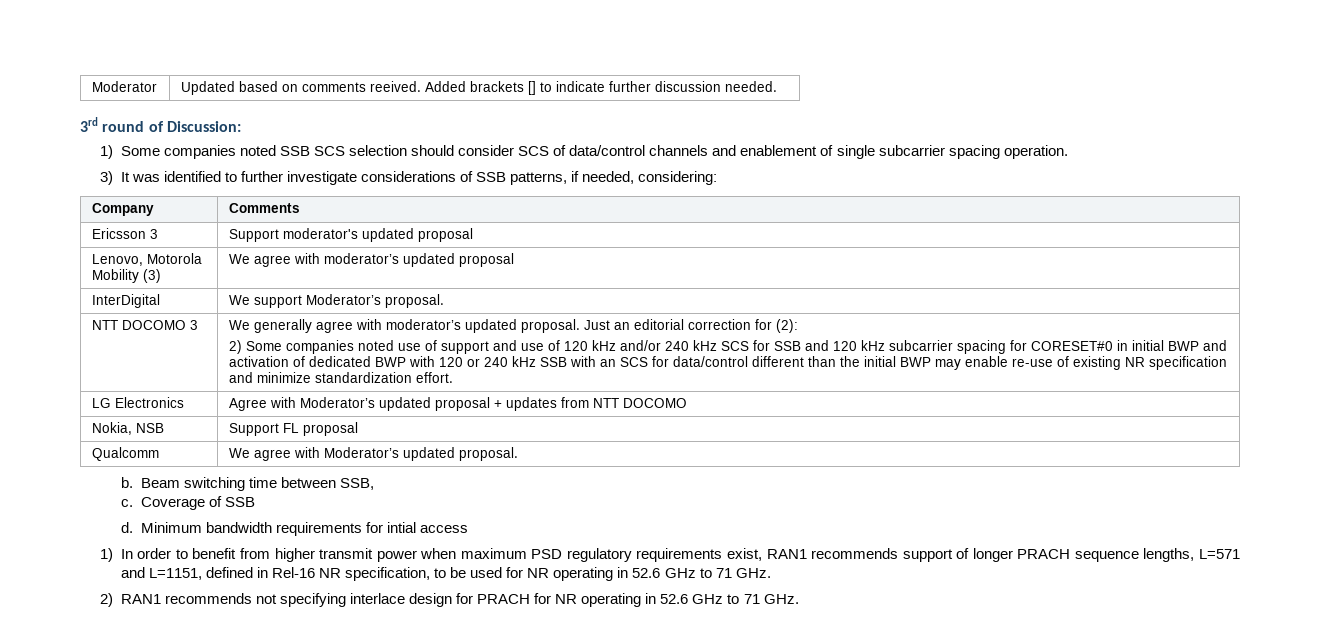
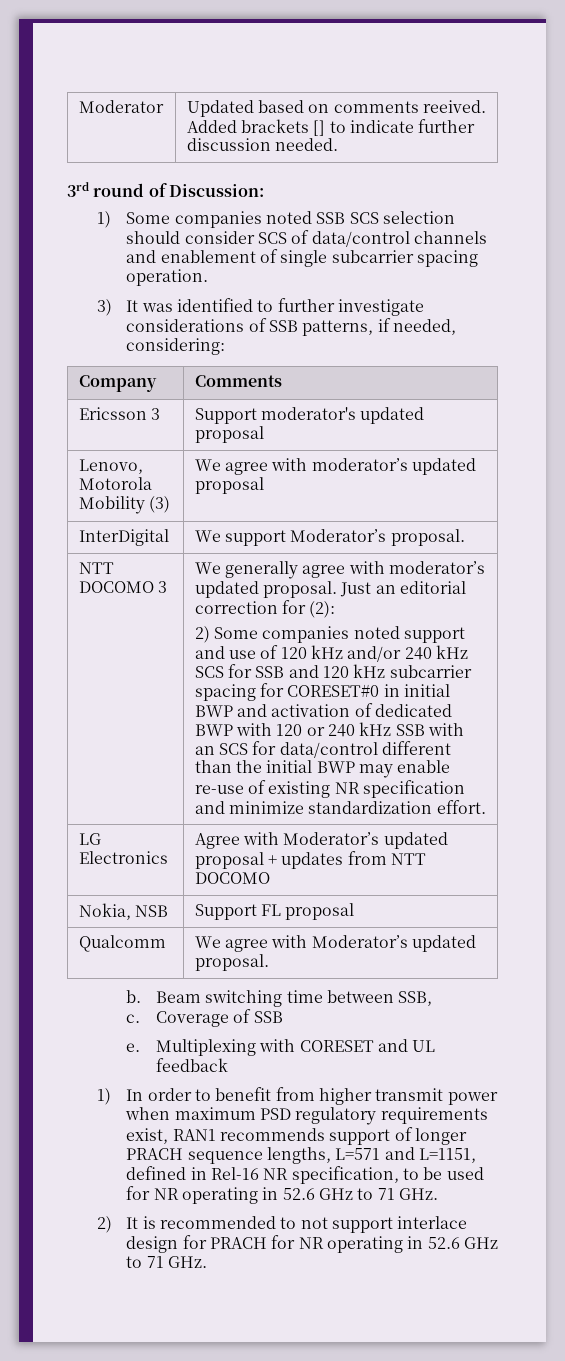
[397,340,437,351] use of -> (400, 632) none
[120,522,469,536] d. Minimum bandwidth requirements for intial access -> [126,1039,436,1056] [156,1058,229,1072] e. Multiplexing with CORESET and UL feedback
[120,593,346,607] RAN1 recommends not specifying -> [126,1216,393,1233] It is recommended to not support

